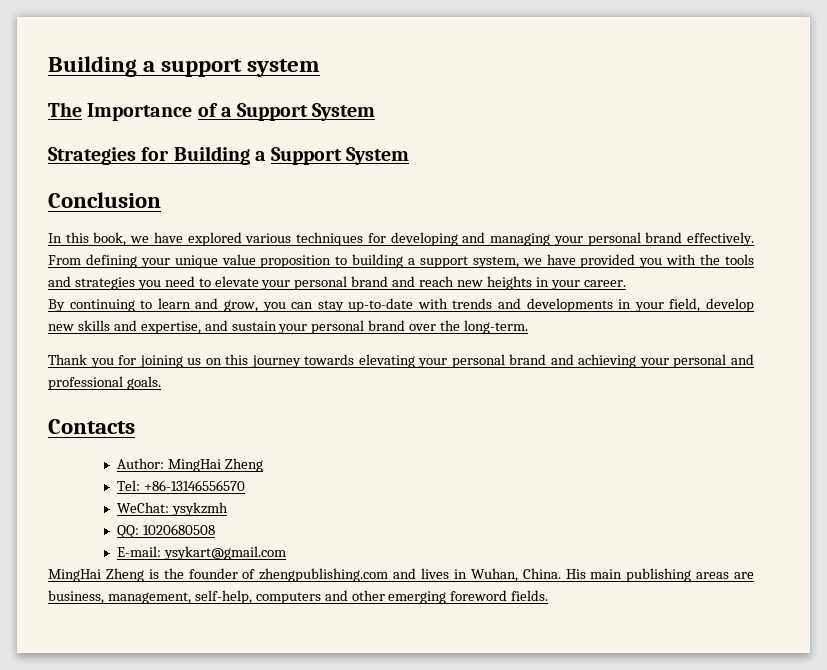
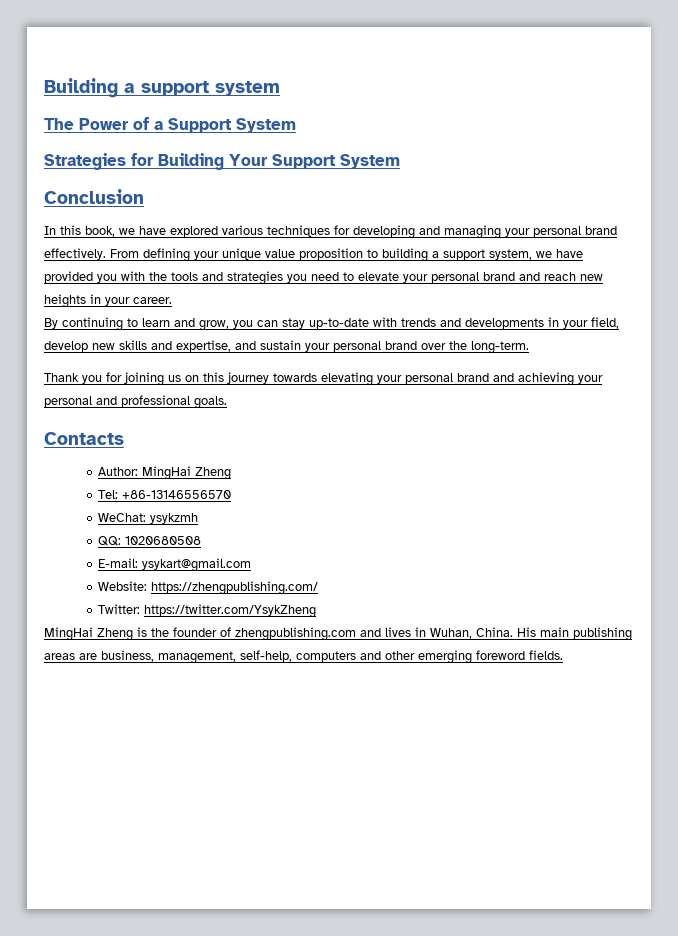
[87,103,193,121] Importance -> [79,118,129,130] Power
[254,151,266,161] a -> [229,154,268,166] Your
(286, 553) none -> [98,581,319,595] [98,604,317,618] // Website: https://zhengpublishing.com/ // Twitter: https://twitter.com/YsykZheng

